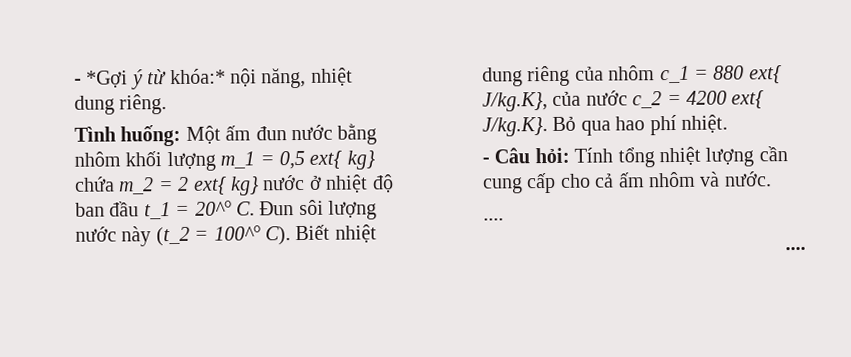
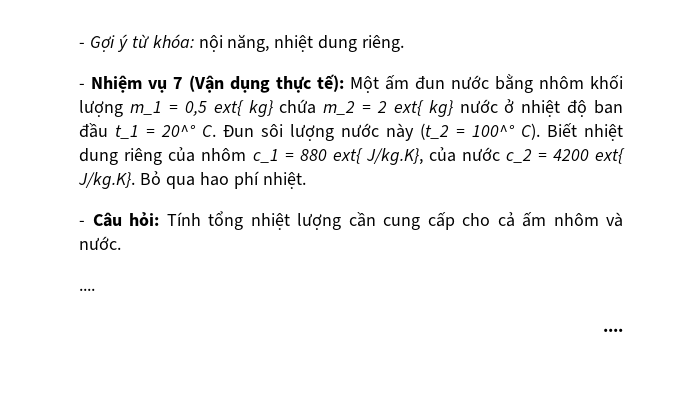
[74,70,129,88] - *Gợi -> [79,35,116,52] - Gợi
[169,68,226,85] khóa:* -> [152,34,194,48] khóa:
[74,124,182,147] Tình huống: -> [79,74,345,93] - Nhiệm vụ 7 (Vận dụng thực tế):

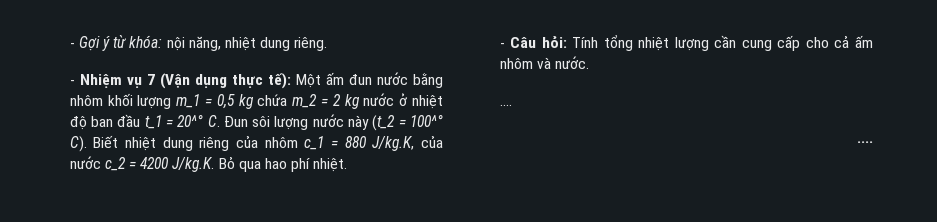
[213,100,273,117] ext{ kg} -> [238,94,254,109] kg
[393,100,453,117] ext{ kg} -> [344,94,360,109] kg
[332,148,423,165] ext{ J/kg.K}, -> [372,136,415,151] J/kg.K,
[595,148,626,164] [78,172,136,189] ext{ J/kg.K}. -> [172,157,215,172] J/kg.K.

